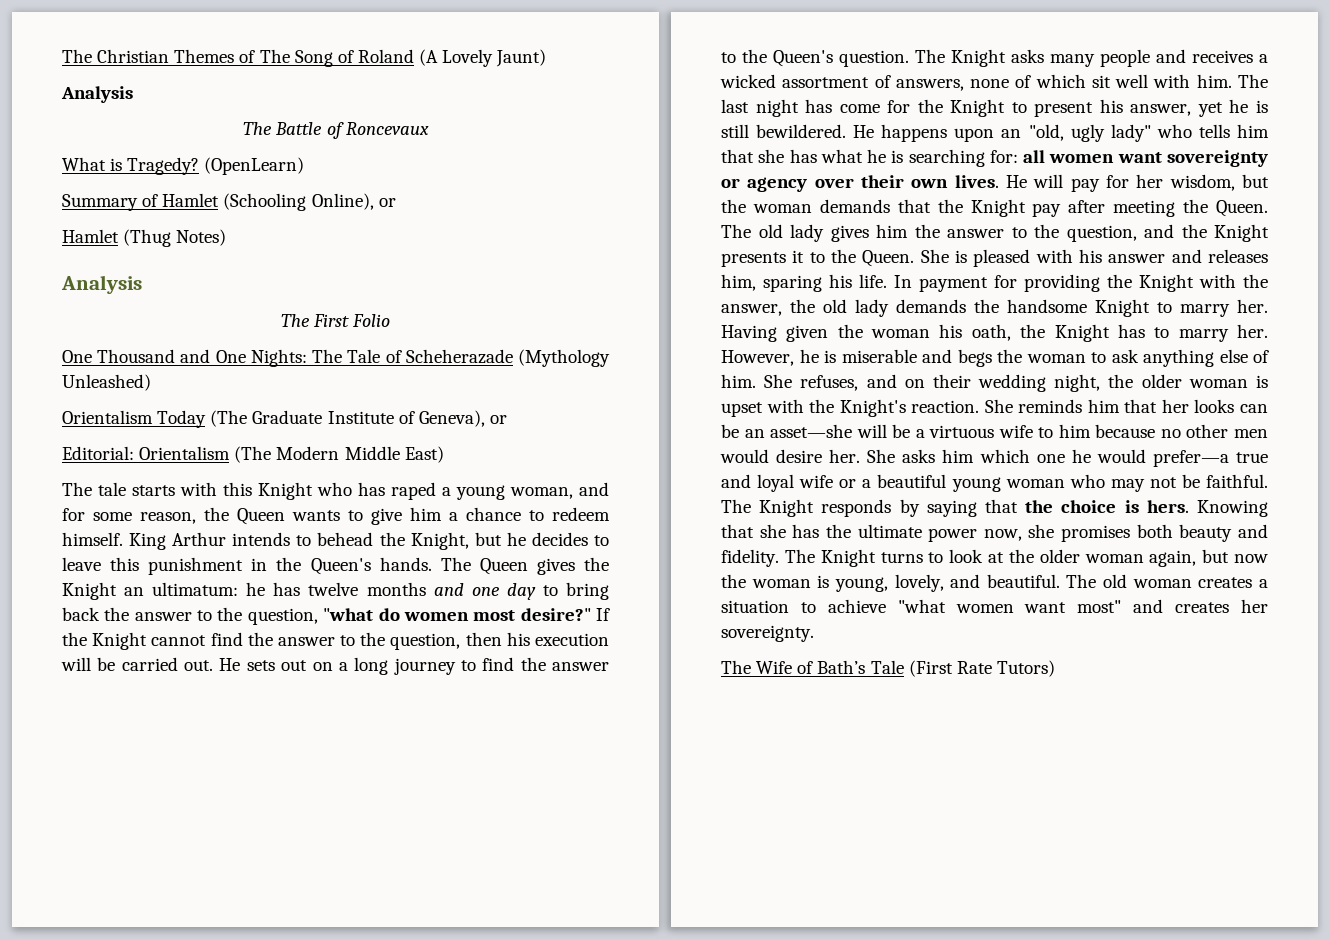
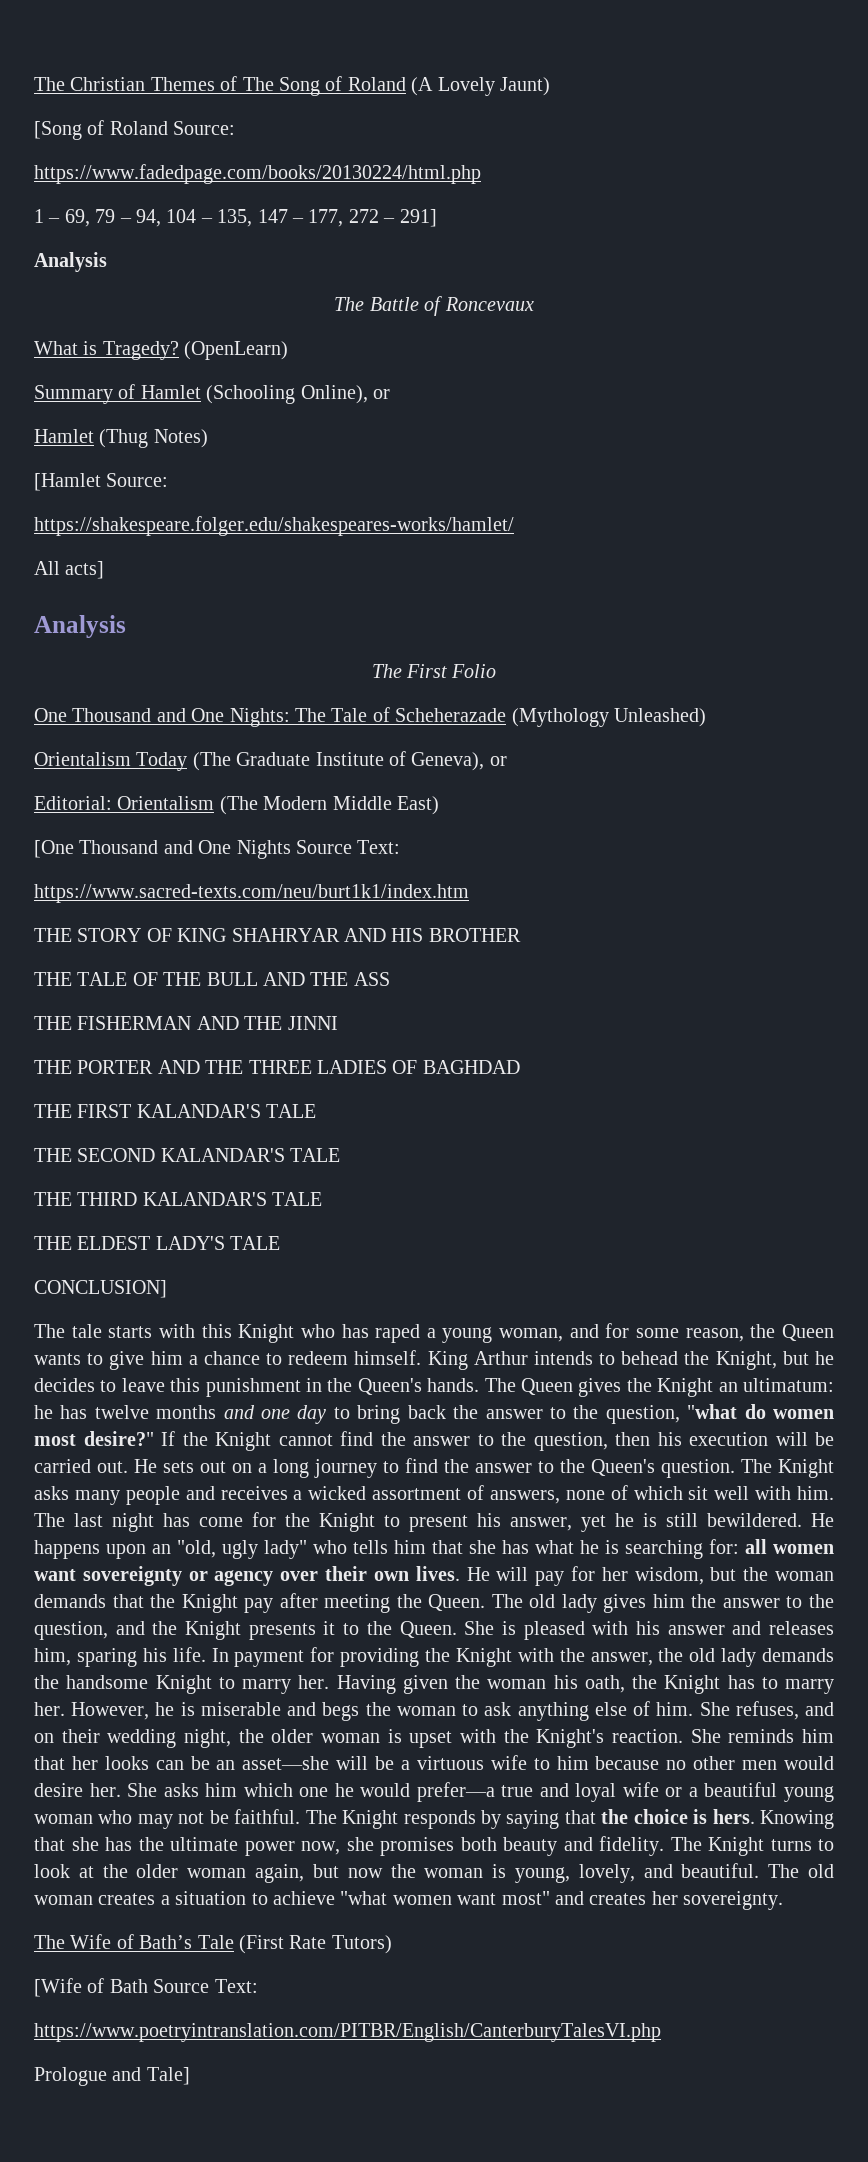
(547, 58) none -> [34,120,236,140] [34,164,481,184] [34,209,437,227] // [Song of Roland Source: // https://www.fadedpage.com/books/20130224/html.php // 1 – 69, 79 – 94, 104 – 135, 147 – 177, 272 – 291]
(227, 237) none -> [34,473,169,491] [34,516,514,536] [34,561,105,579] // [Hamlet Source: // https://shakespeare.folger.edu/shakespeares-works/hamlet/ // All acts]
(444, 454) none -> [34,840,401,859] [34,884,469,903] [34,928,521,942] [34,972,390,986] [34,1016,338,1030] [34,1060,520,1074] [34,1104,317,1118] [34,1148,341,1162] [34,1192,323,1206] [34,1236,281,1250] [34,1280,167,1298] // [One Thousand and One Nights Source Text: // https://www.sacred-texts.com/neu/burt1k1/index.htm // THE STORY OF KING SHAHRYAR AND HIS BROTHER // THE TALE OF THE BULL AND THE ASS // THE FISHERMAN AND THE JINNI // THE PORTER AND THE THREE LADIES OF BAGHDAD // THE FIRST KALANDAR'S TALE // THE SECOND KALANDAR'S TALE // THE THIRD KALANDAR'S TALE // THE ELDEST LADY'S TALE // CONCLUSION]
(1055, 668) none -> [34,1978,258,1997] [34,2023,661,2042] [34,2067,190,2086] // [Wife of Bath Source Text: // https://www.poetryintranslation.com/PITBR/English/CanterburyTalesVI.php // Prologue and Tale]

